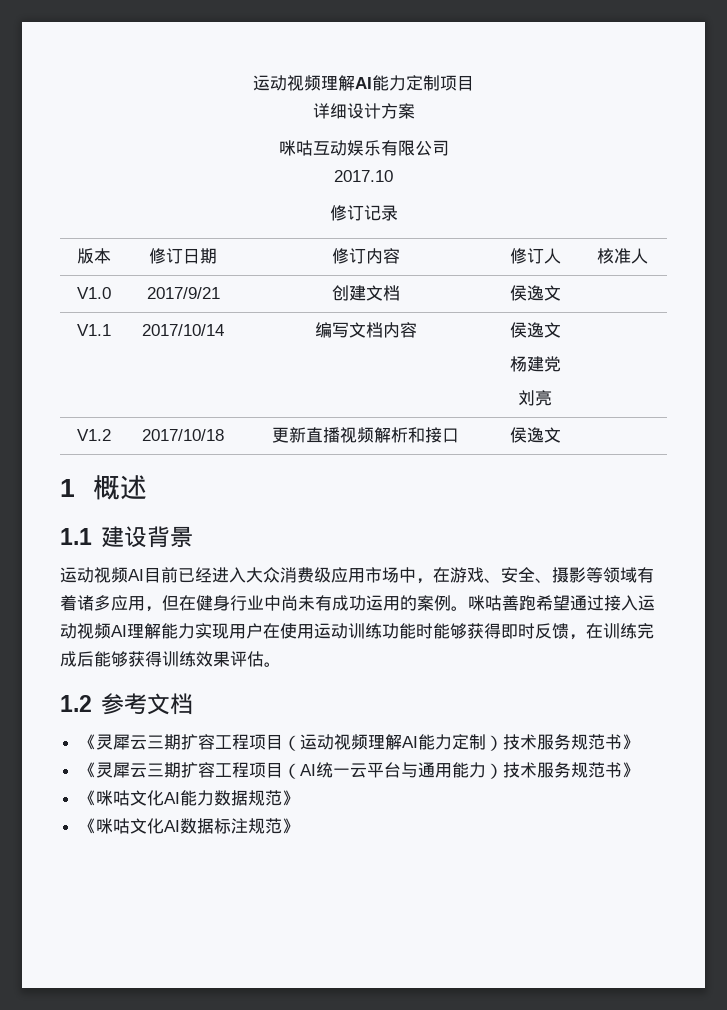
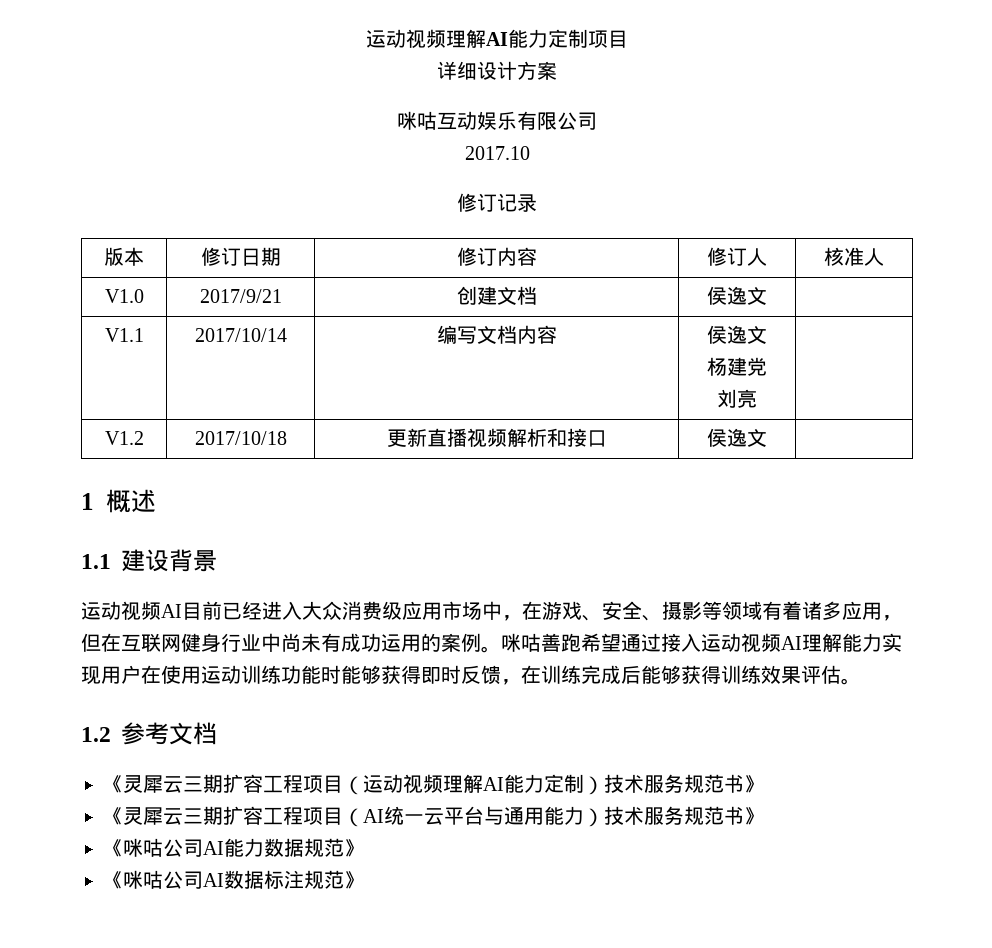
(196, 603) none -> [121,633,181,652] 互联网
[129,790,164,806] 文化 -> [163,839,203,857] 公司
[129,818,164,834] 文化 -> [163,871,203,889] 公司

